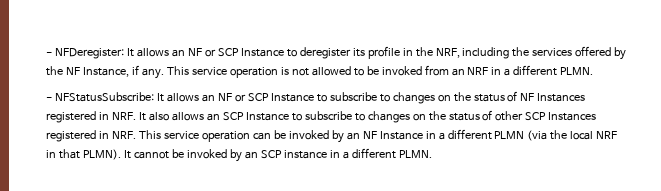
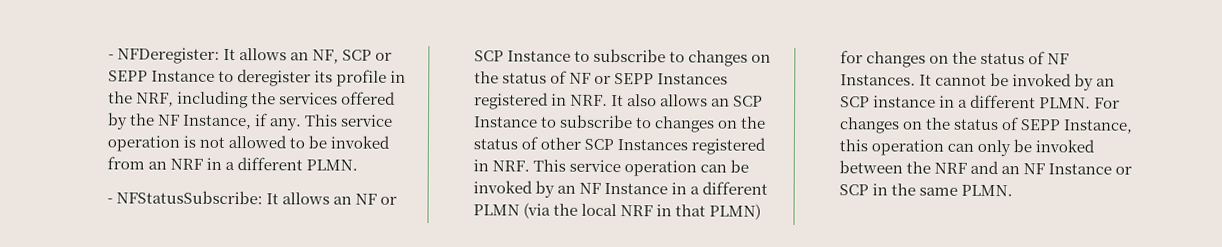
[187,48,239,57] NF or SCP -> [311,49,392,64] [107,70,148,82] NF, SCP or SEPP
(535, 97) none -> [593,73,654,85] or SEPP
[82,149,121,160] PLMN). -> [708,203,761,220] [839,50,1069,68] [839,74,916,86] PLMN) for changes on the status of NF Instances.
(432, 154) none -> [1093,97,1120,109] [838,117,1133,134] [838,139,1095,157] [838,160,1132,175] [838,183,1013,197] For changes on the status of SEPP Instance, this operation can only be invoked between the NRF and an NF Instance or SCP in the same PLMN.

